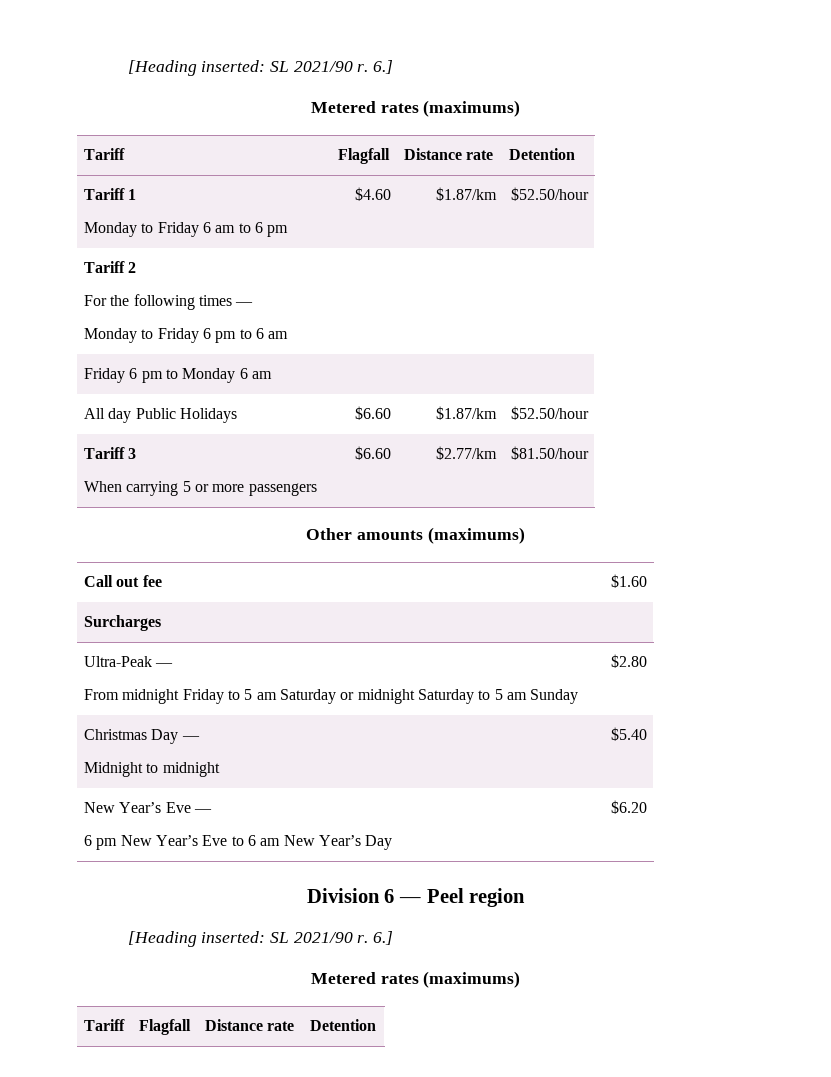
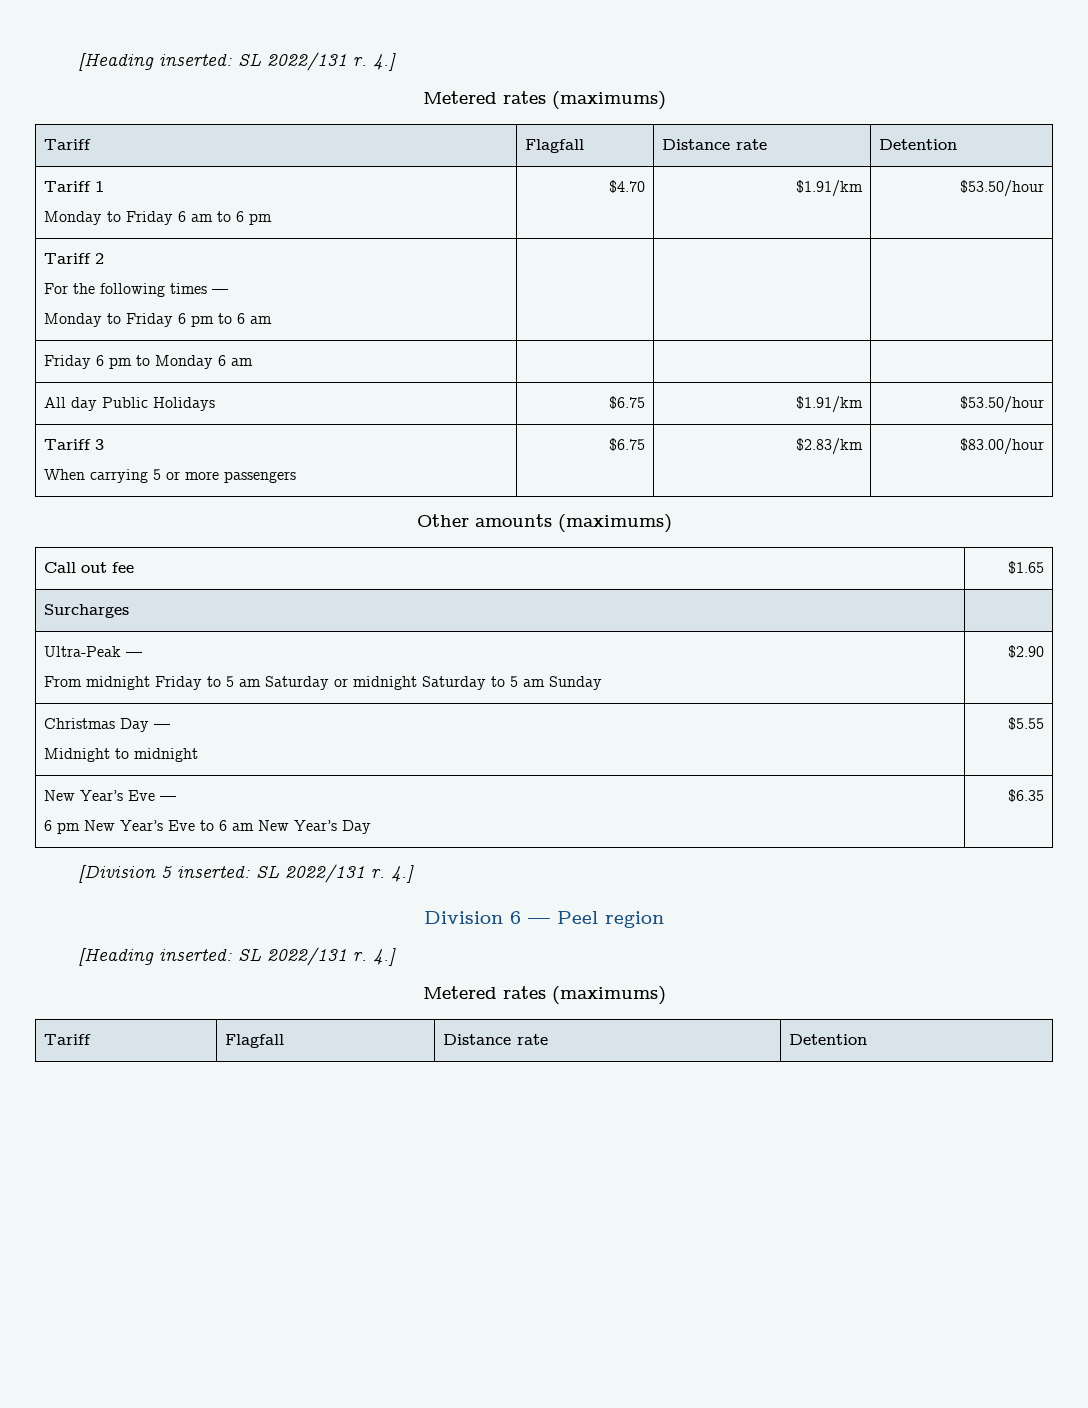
[127,60,394,76] [Heading inserted: SL 2021/90 r. 6.] -> [78,52,397,71] [Heading inserted: SL 2022/131 r. 4.]
[354,187,391,201] [435,187,497,201] [510,187,589,201] $4.60 | $1.87/km | $52.50/hour -> [609,180,646,193] [796,180,864,197] [960,180,1045,197] $4.70 | $1.91/km | $53.50/hour
[354,406,391,420] [435,406,497,420] [510,406,589,420] $6.60 | $1.87/km | $52.50/hour -> [609,396,646,409] [796,396,864,413] [960,396,1045,413] $6.75 | $1.91/km | $53.50/hour
[354,446,391,460] [435,446,497,460] [510,446,589,460] $6.60 | $2.77/km | $81.50/hour -> [609,438,646,451] [796,438,864,455] [960,438,1045,455] $6.75 | $2.83/km | $83.00/hour
[610,574,647,588] $1.60 -> [1008,561,1045,574] $1.65
[610,654,647,668] $2.80 -> [1008,645,1045,658] $2.90
[610,727,647,741] $5.40 -> [1008,717,1045,730] $5.55
[610,800,647,814] $6.20 -> [1008,789,1045,802] [78,864,415,883] $6.35 // [Division 5 inserted: SL 2022/131 r. 4.]
[293,931,394,945] 2021/90 r. 6.] -> [267,947,397,966] 2022/131 r. 4.]

